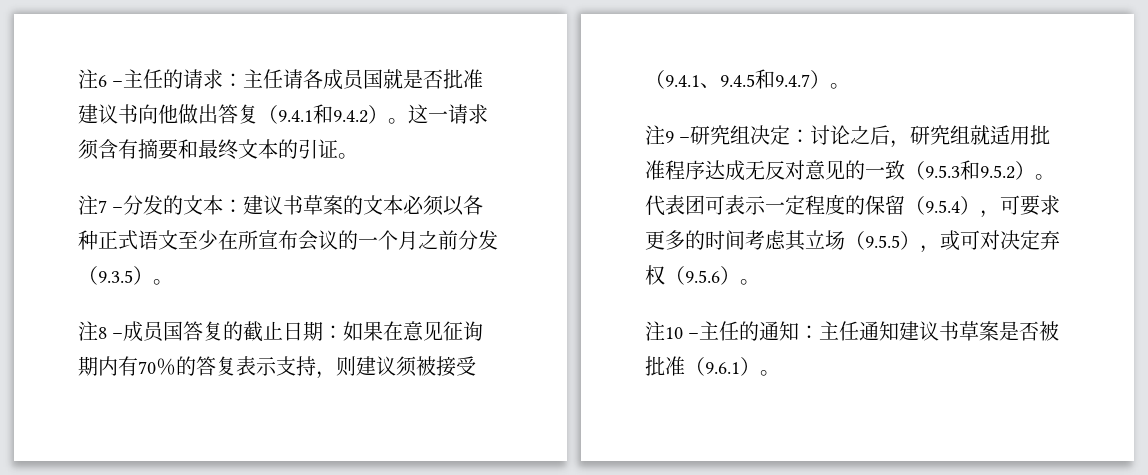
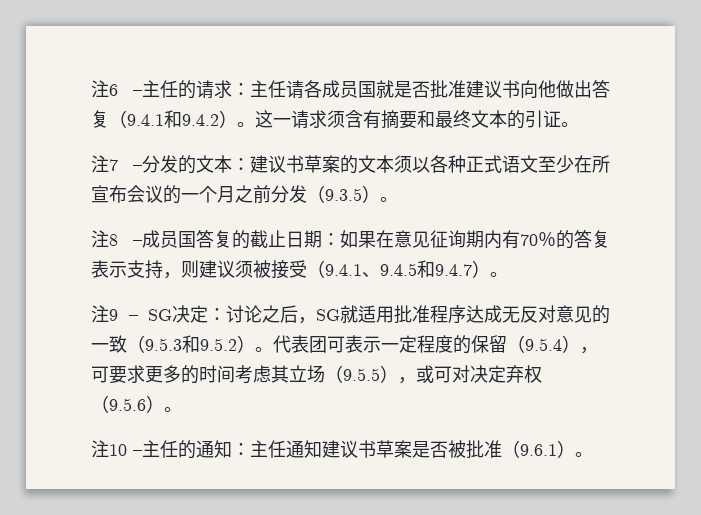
[403,195,425,214] 必 -> (394, 164) none
[690,125,751,145] 研究组 -> [148,309,172,321] SG
[910,125,971,145] 研究组 -> [316,309,340,321] SG

